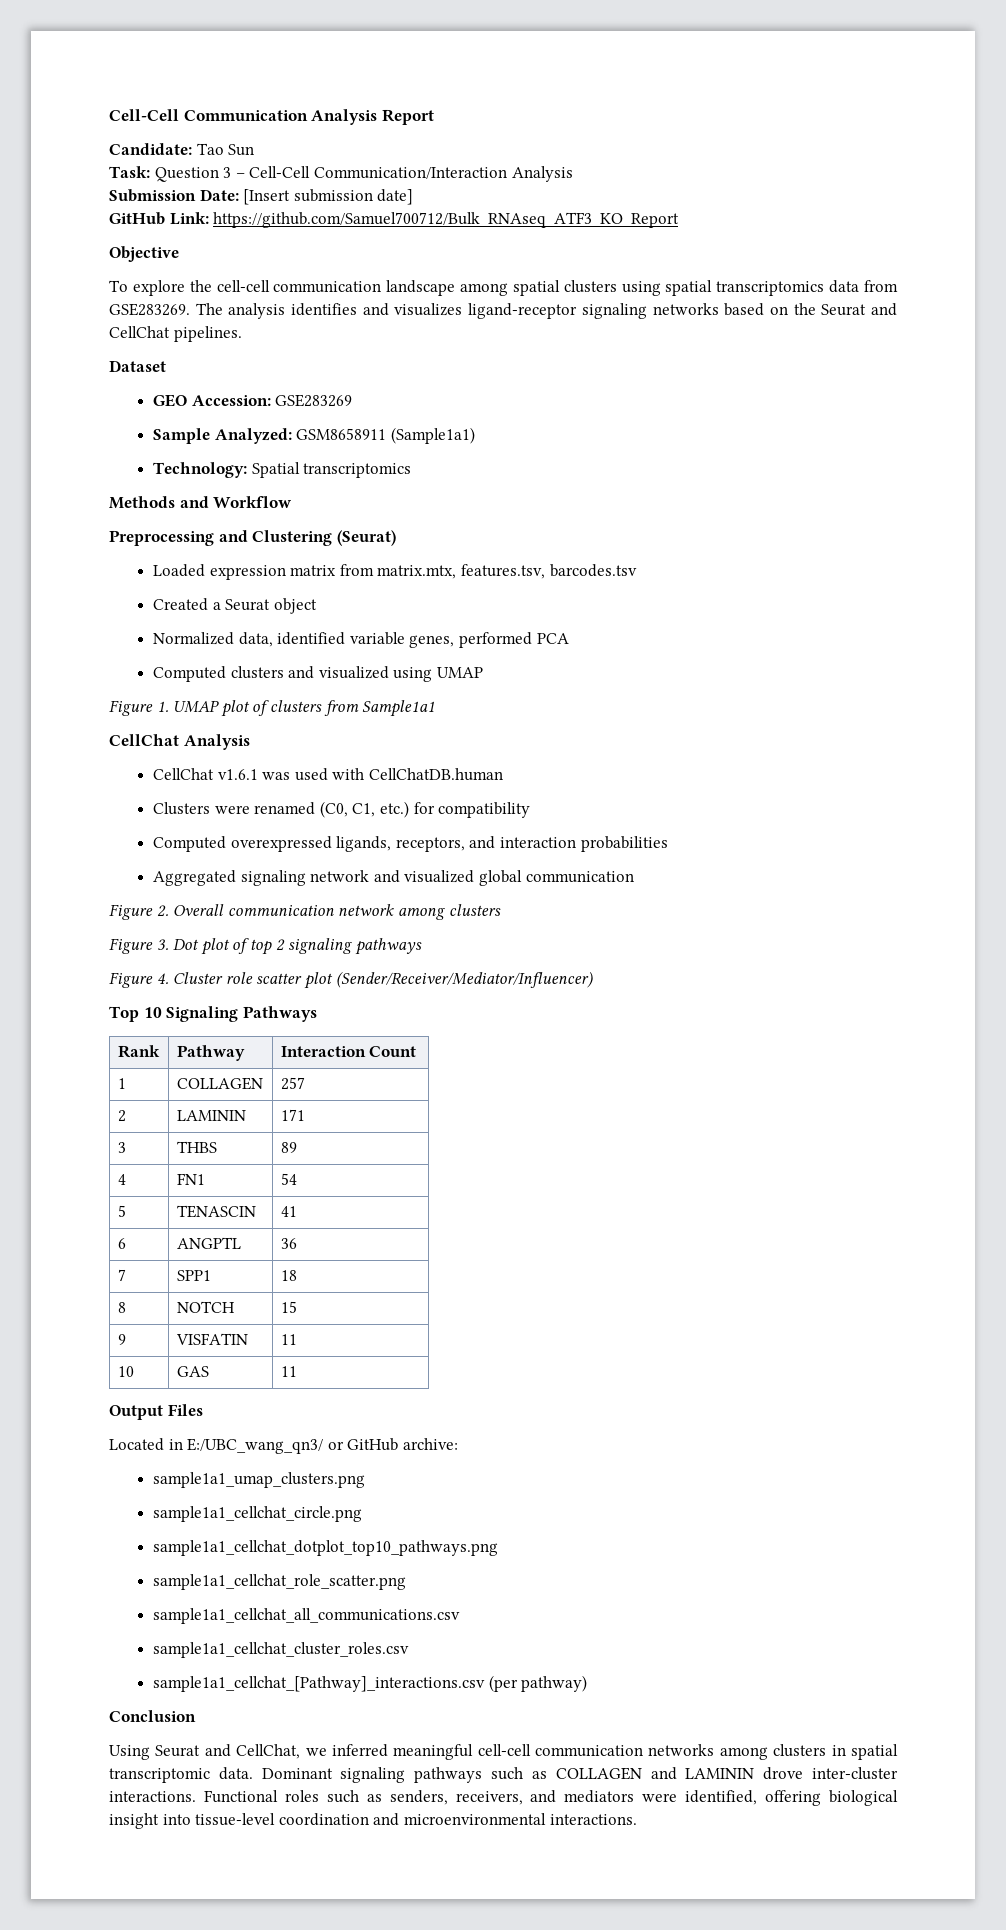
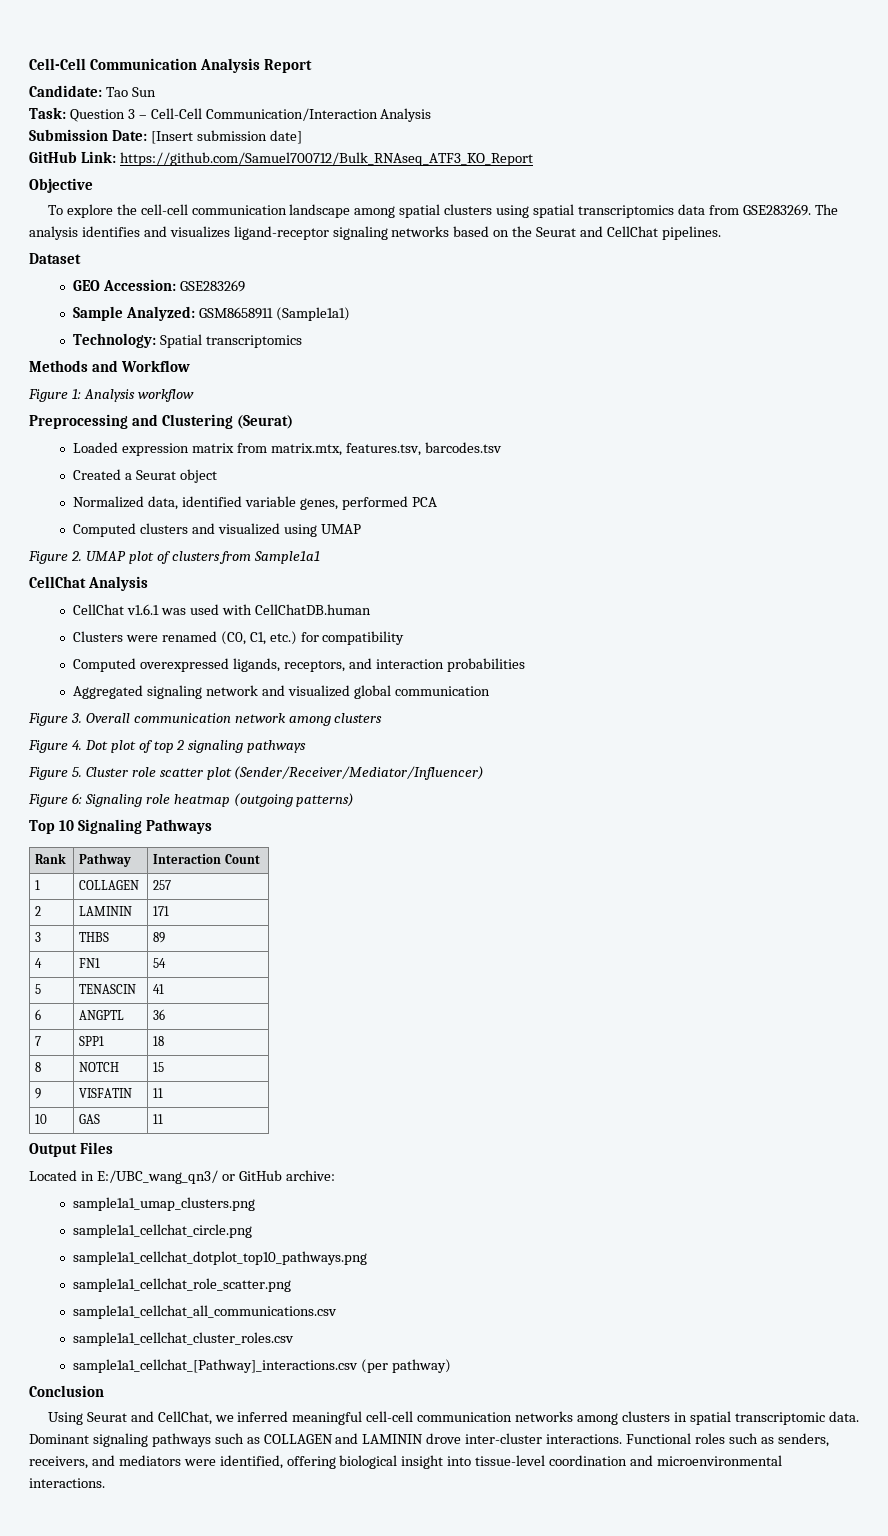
(293, 502) none -> [28,389,194,402] // Figure 1: Analysis workflow
[156,701,169,712] 1. -> [70,551,82,561] 2.
[156,905,169,917] 2. -> [70,713,82,723] 3.
[156,939,169,950] 3. -> [71,740,82,750] 4.
[156,973,169,984] 4. -> [71,767,82,777] 5.
(593, 979) none -> [28,793,355,807] // Figure 6: Signaling role heatmap (outgoing patterns)

